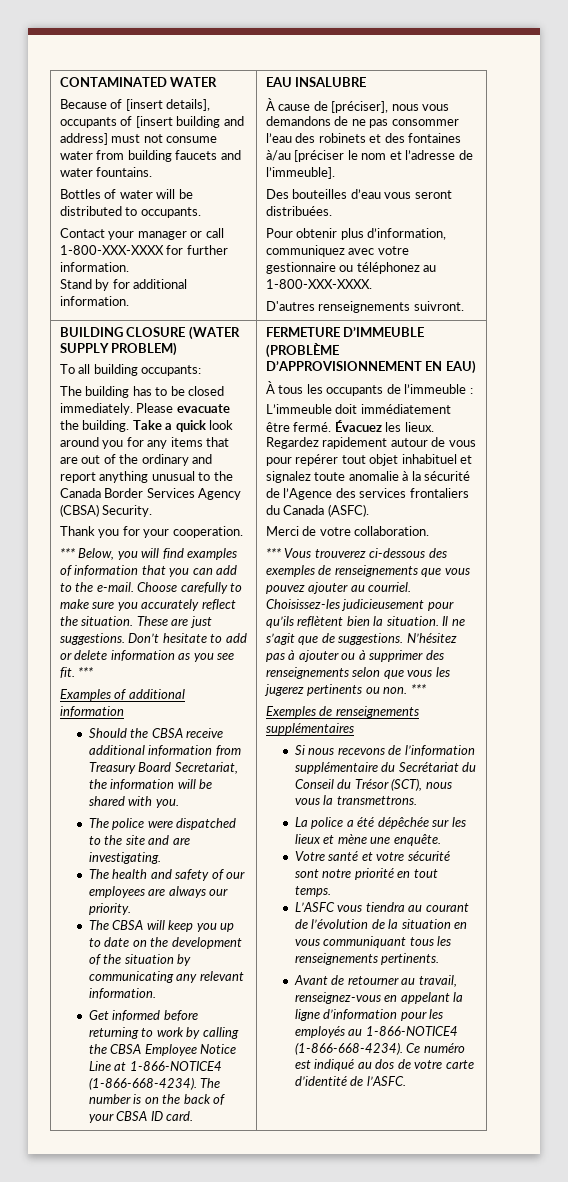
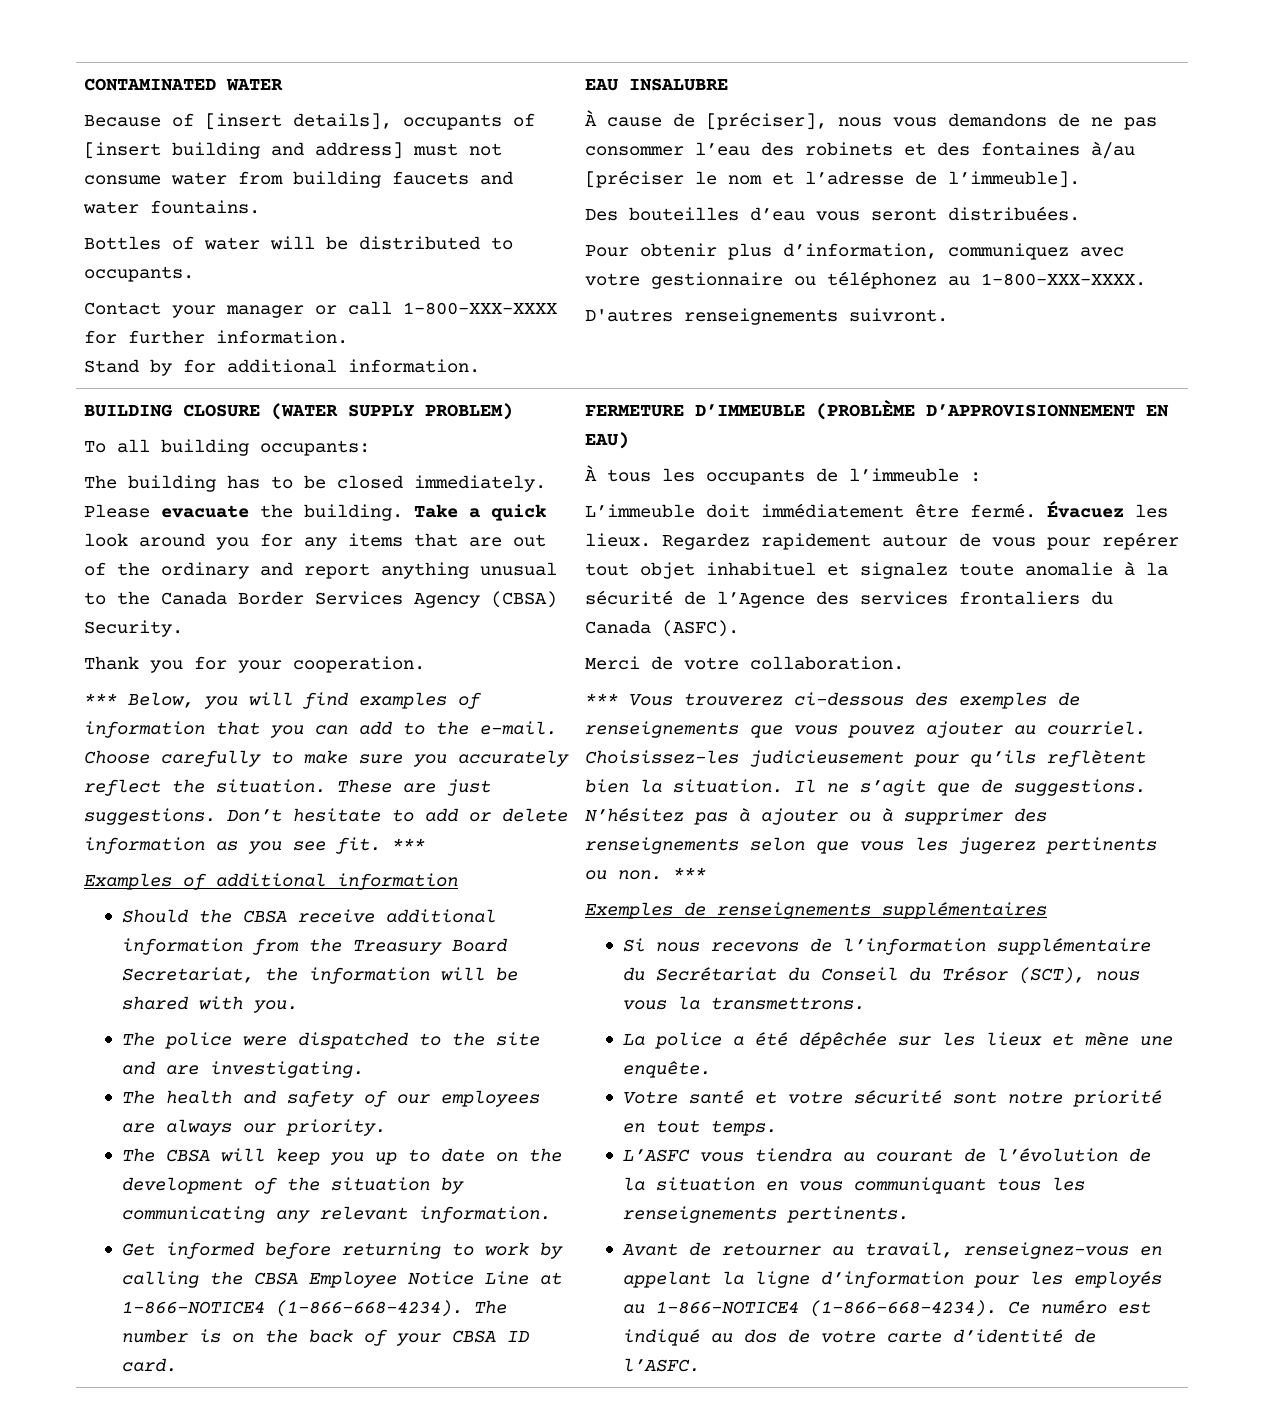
(241, 750) none -> [308,938,342,952] the

